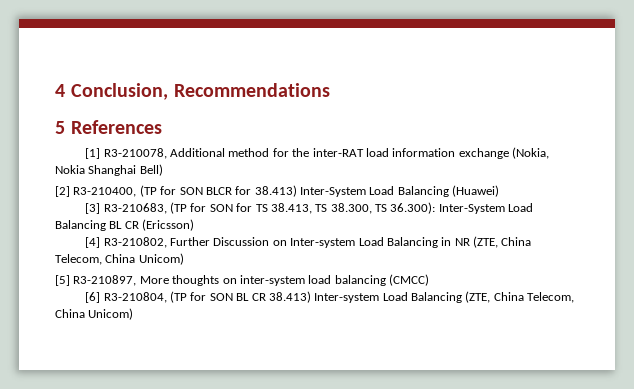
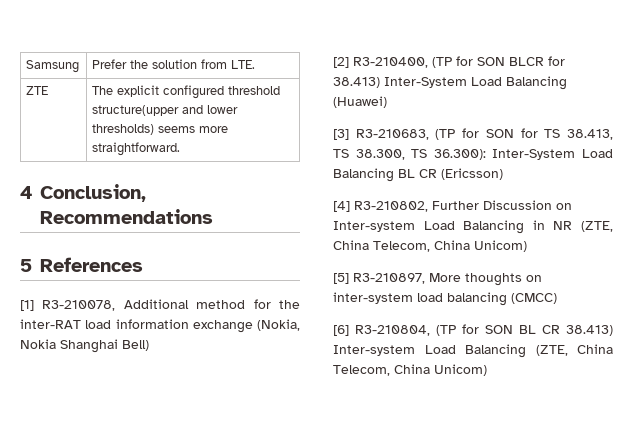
(55, 90) none -> [26,60,80,73] [92,59,256,69] [26,86,49,95] [92,85,281,99] [92,105,239,116] [92,124,229,135] [92,142,181,156] Samsung | Prefer the solution from LTE. // ZTE | The explicit configured threshold structure(upper and lower thresholds) seems more straightforward. //

